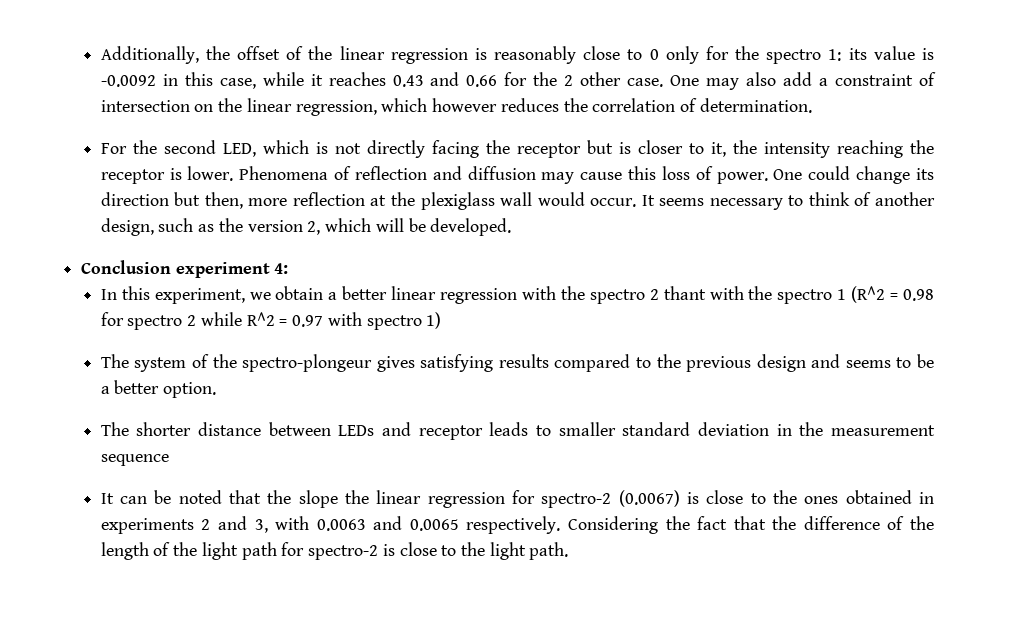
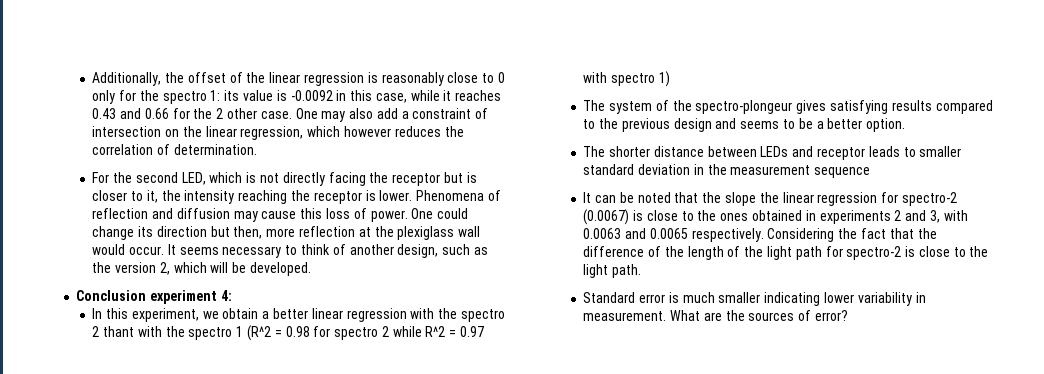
(569, 551) none -> [583,292,926,306] [583,310,848,321] // Standard error is much smaller indicating lower variability in measurement. What are the sources of error?

